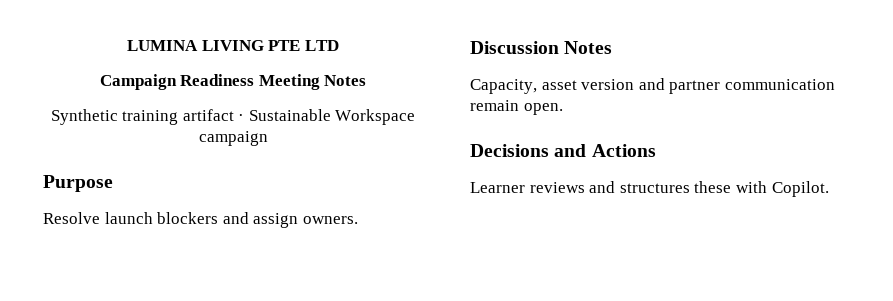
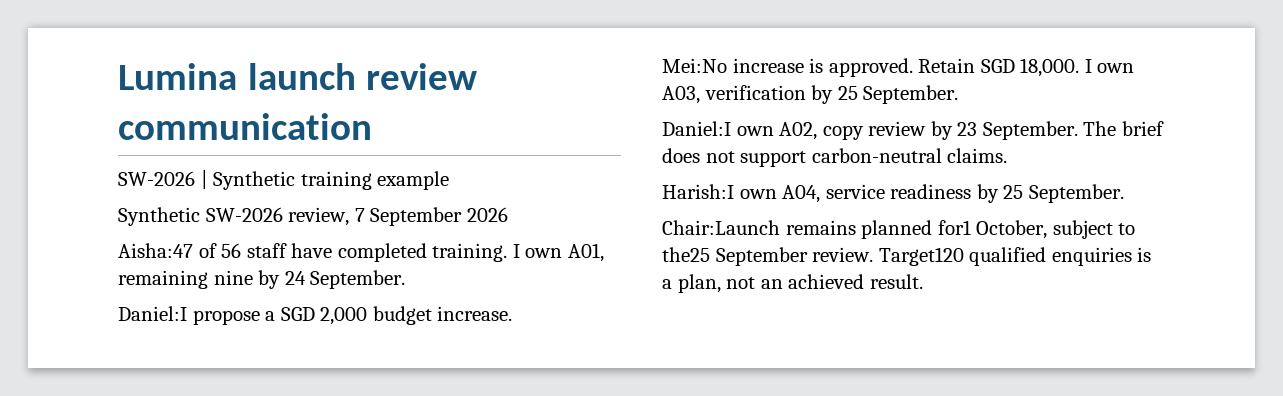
[127,40,339,51] [99,74,367,90] [50,109,416,125] [198,131,268,146] [43,175,113,192] [43,212,358,228] [470,41,613,54] [470,78,835,94] [470,100,563,115] [470,144,656,157] [470,181,829,197] LUMINA LIVING PTE LTD // Campaign Readiness Meeting Notes // Synthetic training artifact · Sustainable Workspace campaign // Purpose // Resolve launch blockers and assign owners. // Discussion Notes // Capacity, asset version and partner communication remain open. // Decisions and Actions // Learner reviews and structures these with Copilot. -> [118,63,478,90] [118,113,372,140] [118,170,450,190] [118,207,508,226] [118,243,604,262] [118,270,406,289] [118,306,513,325] [662,58,1135,77] [662,85,959,104] [662,121,1164,140] [662,148,1008,167] [662,184,1124,203] [662,220,1136,239] [662,247,1152,266] [662,274,923,293] Lumina launch review communication // SW-2026 | Synthetic training example // Synthetic SW-2026 review, 7 September 2026 // Aisha:47 of 56 staff have completed training. I own A01, remaining nine by 24 September. // Daniel:I propose a SGD 2,000 budget increase. // Mei:No increase is approved. Retain SGD 18,000. I own A03, verification by 25 September. // Daniel:I own A02, copy review by 23 September. The brief does not support carbon-neutral claims. // Harish:I own A04, service readiness by 25 September. // Chair:Launch remains planned for1 October, subject to the25 September review. Target120 qualified enquiries is a plan, not an achieved result.

